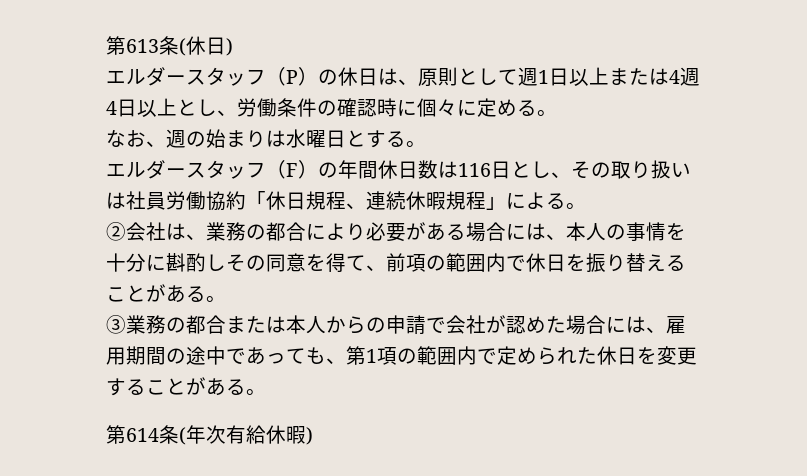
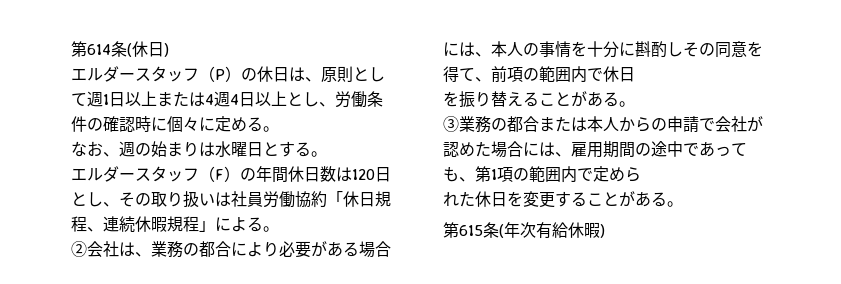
[106,36,159,55] 第613 -> [71,41,111,57] 第614
[458,163,491,177] 116 -> [352,169,375,180] 120
(566, 263) none -> (635, 74) //
(557, 356) none -> (641, 174) //
[126,428,159,442] 614 -> [459,225,483,236] 615

